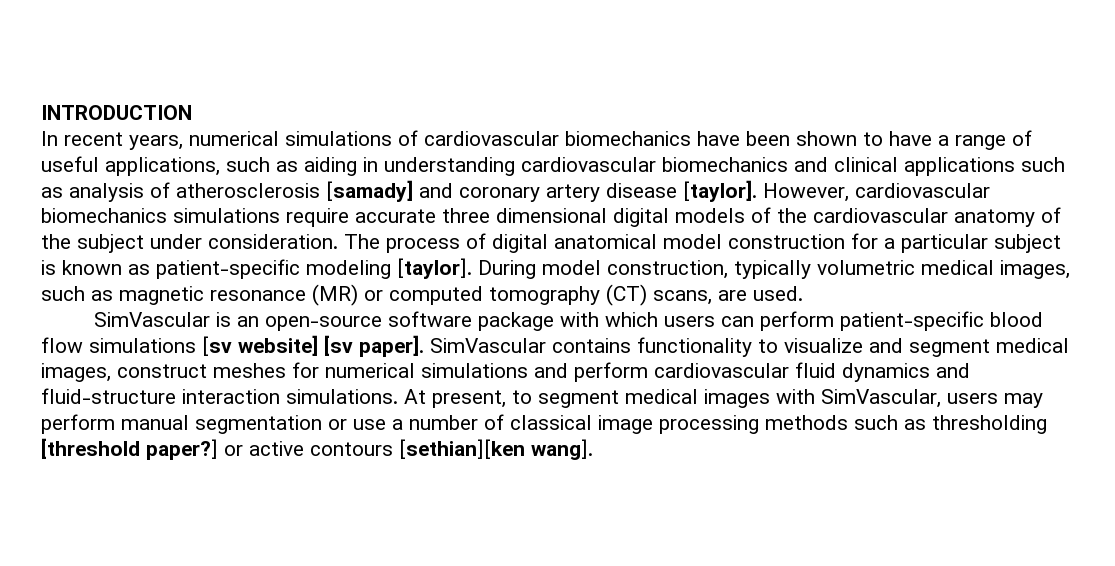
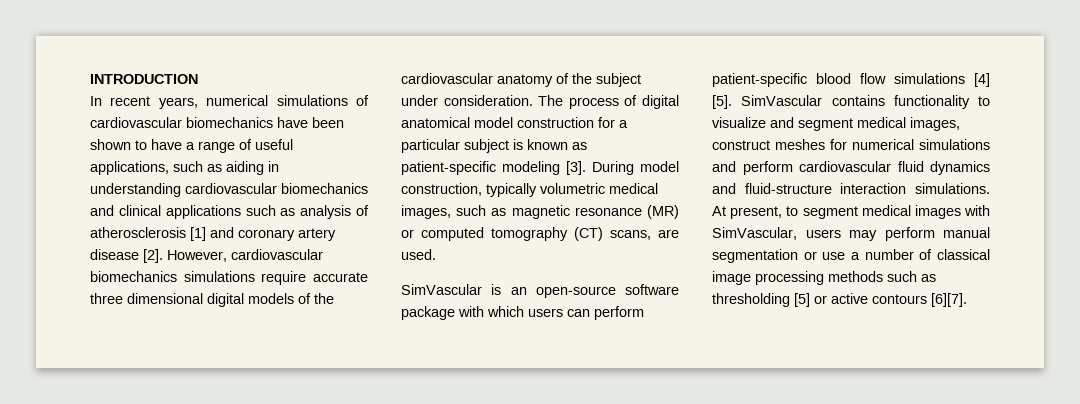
[326,180,413,202] [samady] -> [190,227,206,241] [1]
[683,180,757,202] [taylor]. -> [143,249,163,263] [2].
[397,258,472,279] [taylor]. -> [566,161,586,175] [3].
[202,335,424,357] [sv website] [sv paper]. -> [974,73,990,87] [712,95,732,109] [4] [5].
[41,438,218,460] [threshold paper?] -> [794,293,810,307] [5]
[399,439,593,460] [sethian][ken wang]. -> [931,293,967,307] [6][7].

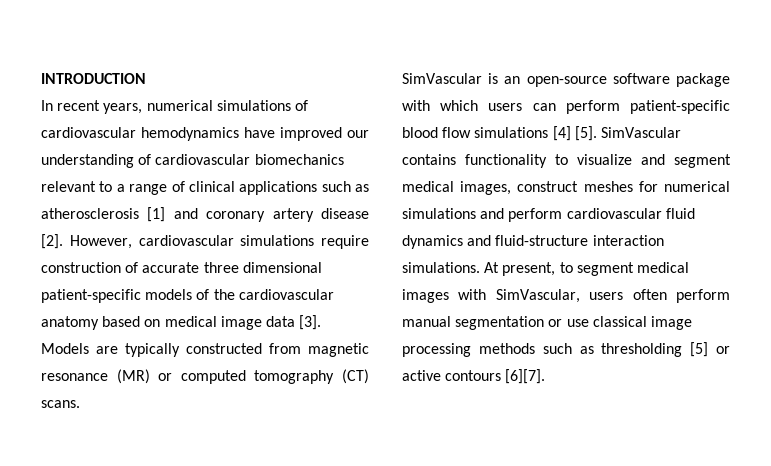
[186,117,344,128] [90,139,293,153] [90,161,279,175] [90,183,368,197] [90,205,114,216] biomechanics have been shown to have a range of useful applications, such as aiding in understanding cardiovascular biomechanics and -> [141,127,369,141] [41,154,344,168] [41,181,185,195] hemodynamics have improved our understanding of cardiovascular biomechanics relevant to a range of
[300,205,369,219] analysis of -> (369, 188) none
[90,271,177,282] biomechanics -> (234, 240) none
(307, 278) none -> [41,262,139,273] construction of
[207,293,244,307] digital -> [41,289,141,303] patient-specific
[556,73,641,87] [401,95,679,109] [401,117,628,128] [401,139,587,153] [401,161,679,175] [401,183,658,197] [401,205,507,219] of the subject under consideration. The process of digital anatomical model construction for a particular subject is known as patient-specific modeling [3]. During model construction, typically volumetric medical images, such as -> [102,315,322,330] [41,343,301,357] based on medical image data [3]. Models are typically constructed from
[610,229,679,240] [401,249,436,260] scans, are used. -> [41,400,80,408] scans.
[849,230,877,241] may -> [632,289,667,300] often
[851,249,933,260] a number of -> (589, 323) none

